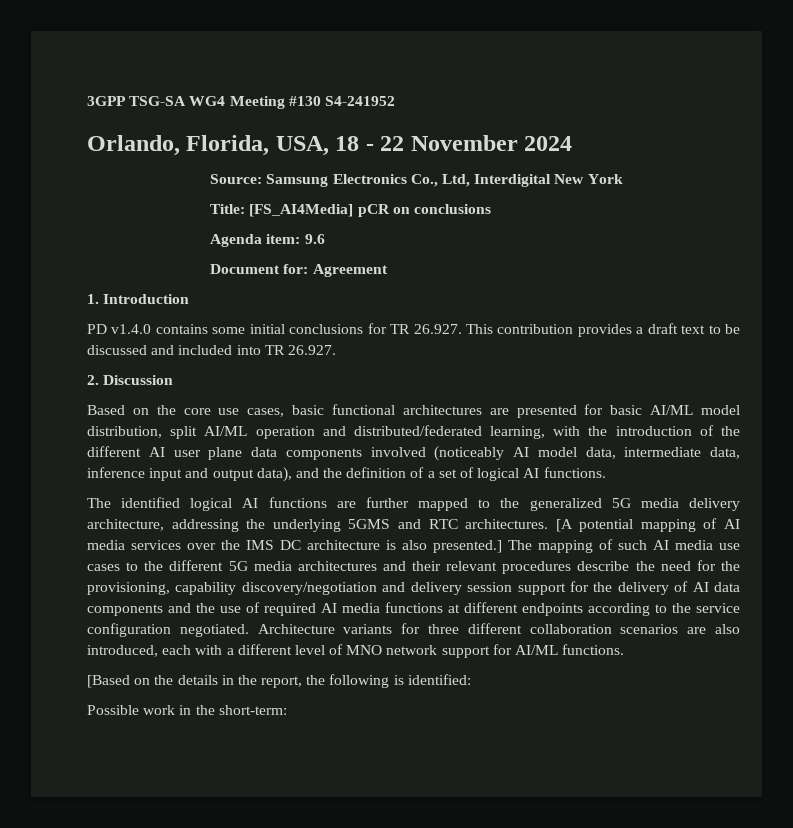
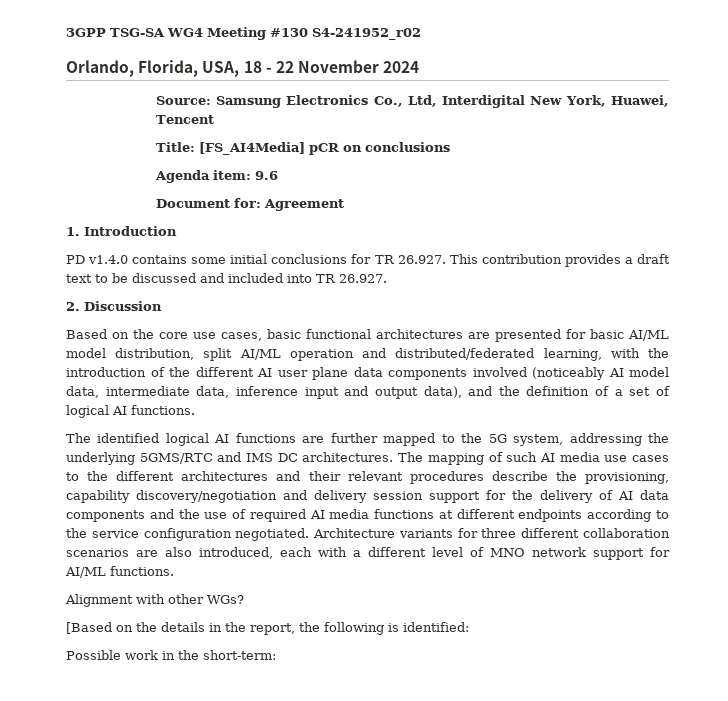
[324,96,395,106] S4-241952 -> [312,28,421,40] S4-241952_r02
[587,174,623,184] York -> [565,95,669,107] [155,115,214,124] York, Huawei, Tencent
[529,498,740,511] [87,518,740,532] [87,540,502,553] generalized 5G media delivery architecture, addressing the underlying 5GMS and RTC architectures. [A potential mapping of AI media services over the IMS DC architecture is also presented.] -> [488,433,669,446] [66,452,394,465] 5G system, addressing the underlying 5GMS/RTC and IMS DC architectures.
[228,561,292,571] 5G media -> (175, 476) none
[660,560,740,571] need for the -> (577, 476) none
(625, 649) none -> [65,594,244,607] // Alignment with other WGs?

